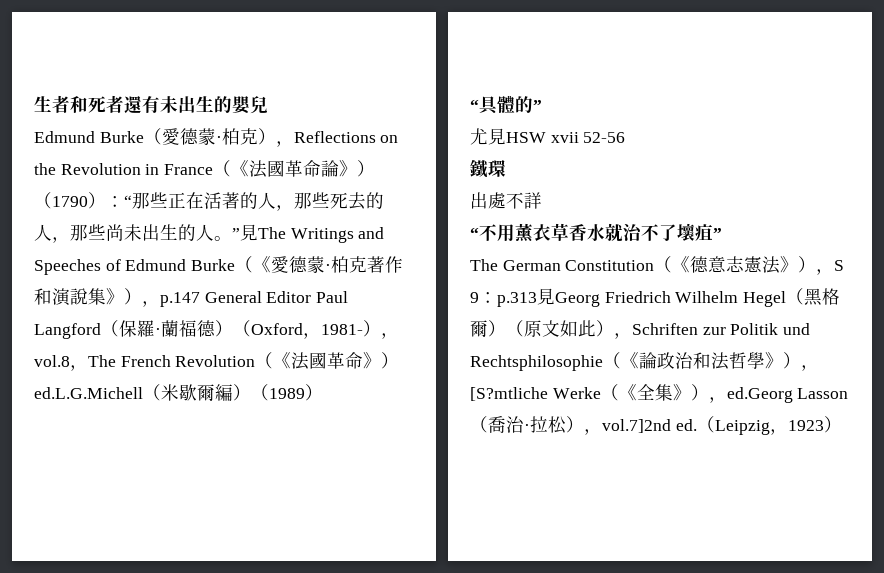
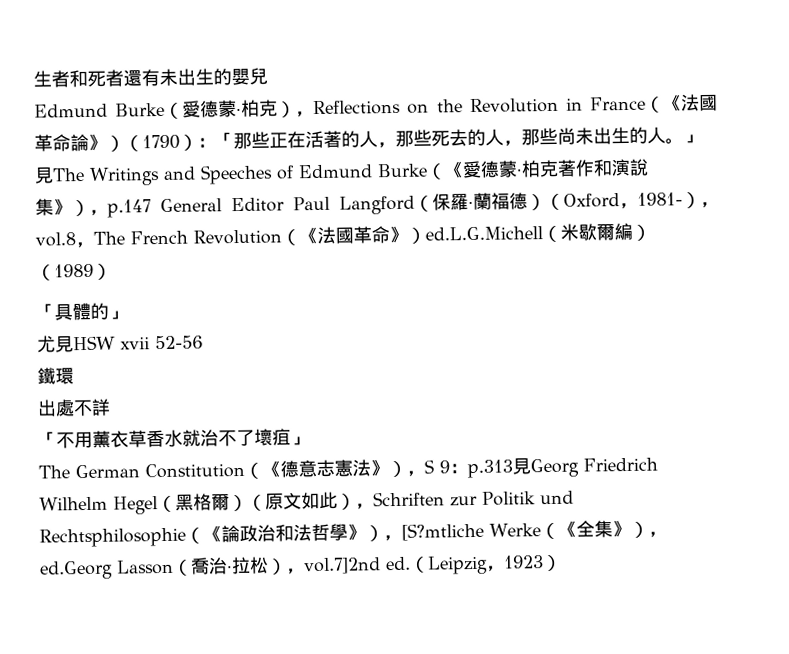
[124,195,132,207] “ -> [215,132,234,148] 「
[232,228,240,239] ” -> [683,134,702,144] 」
[470,95,542,115] “具體的” -> [36,302,127,321] 「具體的」
[470,227,479,239] “ -> [38,431,57,447] 「
[713,228,722,239] ” -> [290,436,309,446] 」

